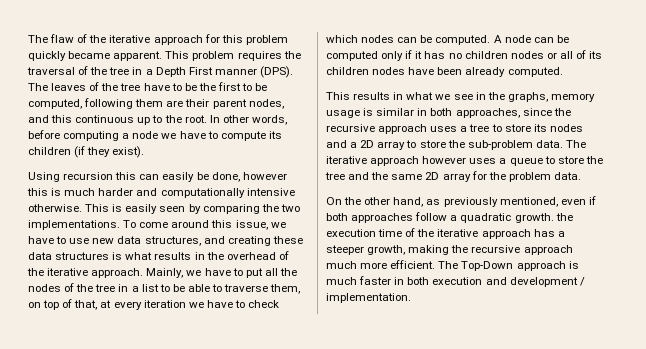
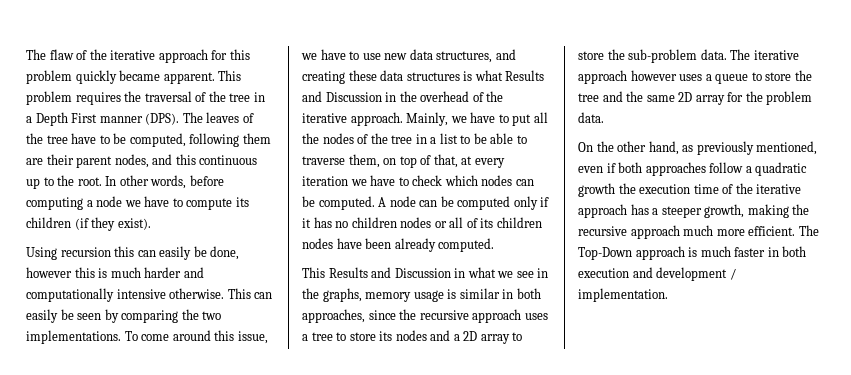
[198,82,268,91] the first to be -> (127, 138) none
[112,204,158,214] is easily -> [254,292,273,299] [26,309,74,323] can easily be
[154,252,192,260] results -> [505,70,545,81] [302,91,382,102] Results and Discussion
[353,92,391,100] results -> [328,267,451,278] Results and Discussion
[514,213,554,223] growth. -> [578,183,615,197] growth

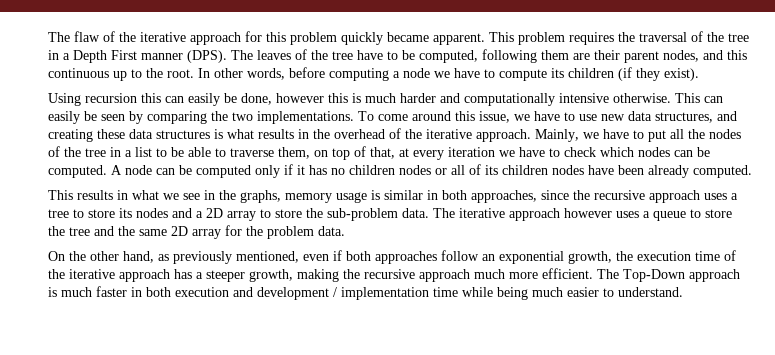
[505,70,545,81] [302,91,382,102] Results and Discussion -> [258,129,294,139] results
[328,267,451,278] Results and Discussion -> [77,190,113,200] results
[745,162,808,176] [578,183,615,197] a quadratic growth -> [482,251,612,264] an exponential growth,
[578,288,668,302] implementation. -> [341,287,683,300] implementation time while being much easier to understand.

